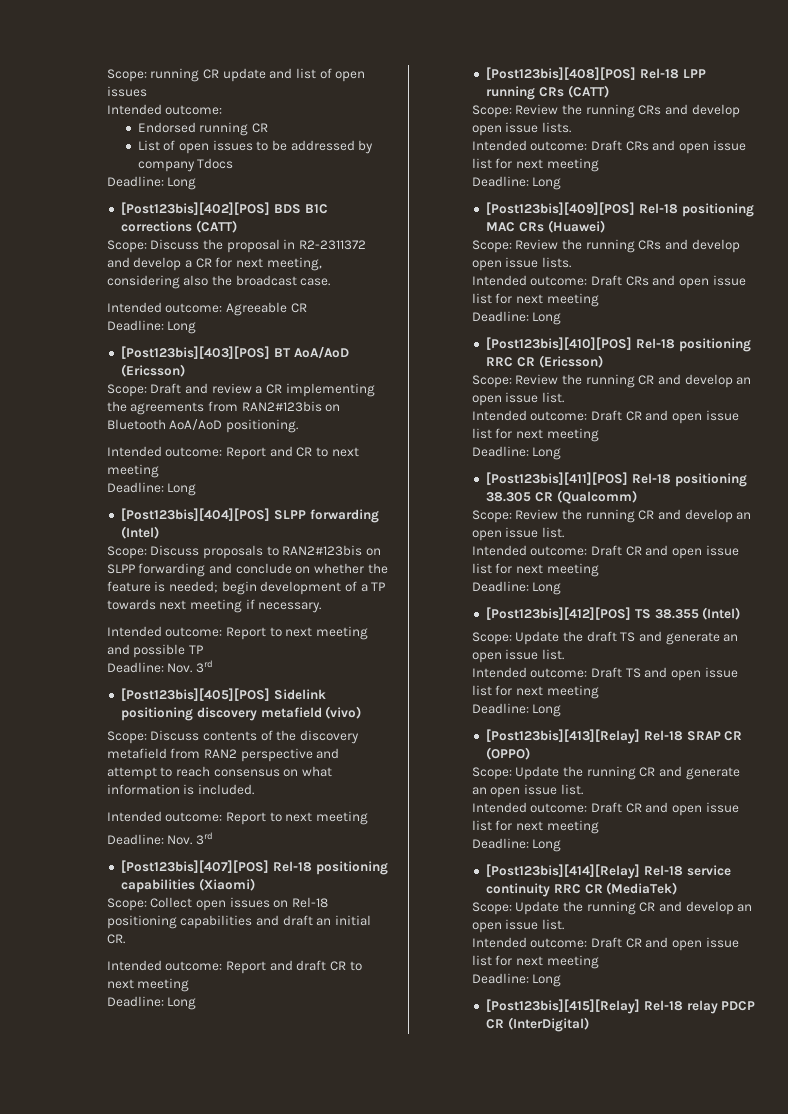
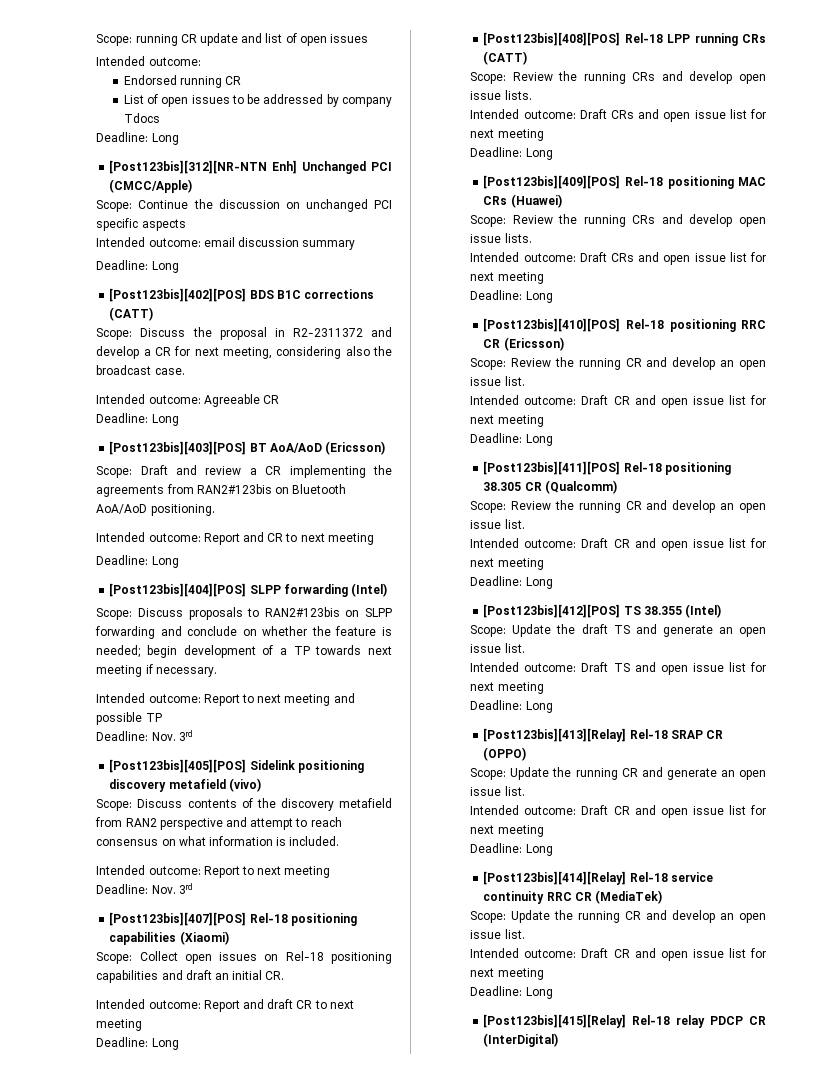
(197, 183) none -> [109,160,392,174] [109,179,193,193] [96,199,393,212] [96,218,186,231] [96,237,356,250] [96,260,179,273] // [Post123bis][312][NR-NTN Enh] Unchanged PCI (CMCC/Apple) // Scope: Continue the discussion on unchanged PCI specific aspects // Intended outcome: email discussion summary // Deadline: Long

